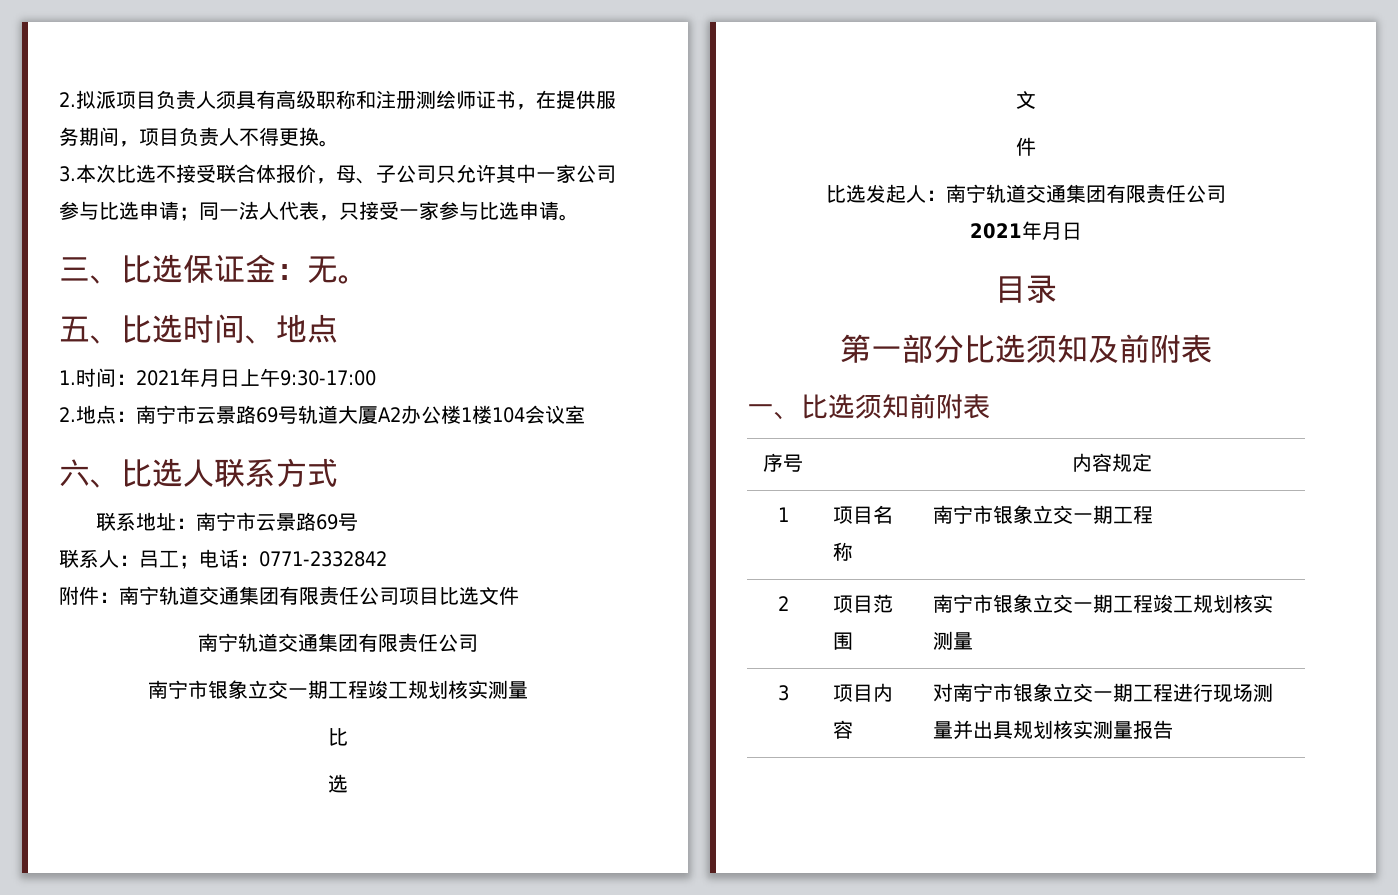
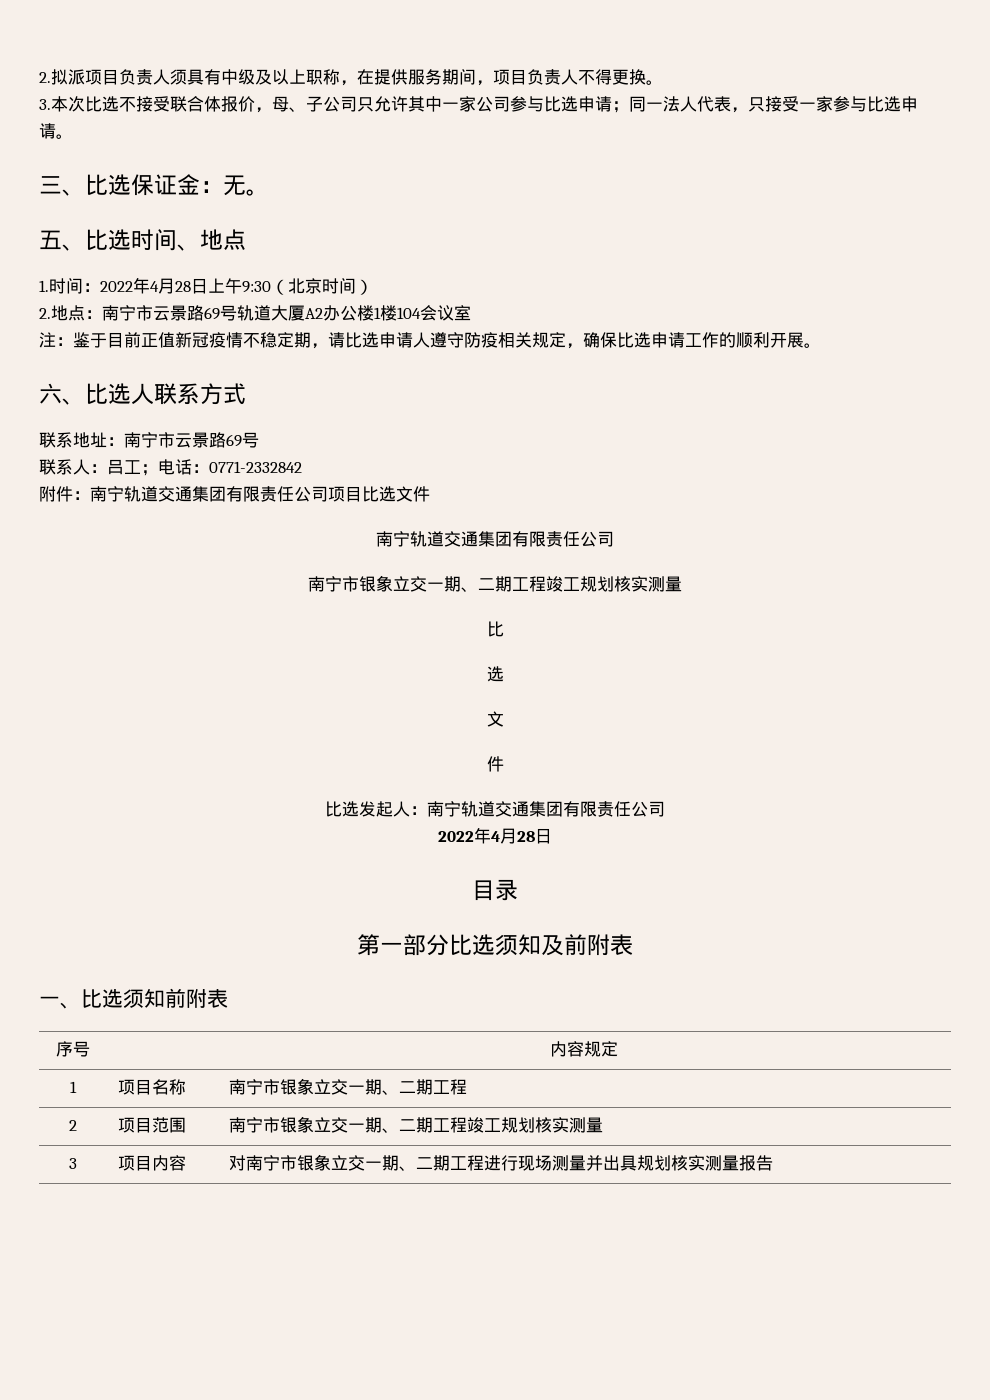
[276,90,516,109] 高级职称和注册测绘师证书 -> [221,69,340,85] 中级及以上职称
[136,368,376,387] 2021年月日上午9:30-17:00 -> [100,277,373,295] 2022年4月28日上午9:30（北京时间）
(585, 414) none -> [39,332,821,349] // 注：鉴于目前正值新冠疫情不稳定期，请比选申请人遵守防疫相关规定，确保比选申请工作的顺利开展。
(328, 689) none -> [461,576,512,592] 、二期
[970,221,1062,240] 2021年月 -> [438,827,535,844] 2022年4月28
(1113, 514) none -> [381,1079,433,1095] 、二期
(1113, 603) none -> [381,1117,433,1133] 、二期
(1133, 692) none -> [398,1155,450,1171] 、二期

